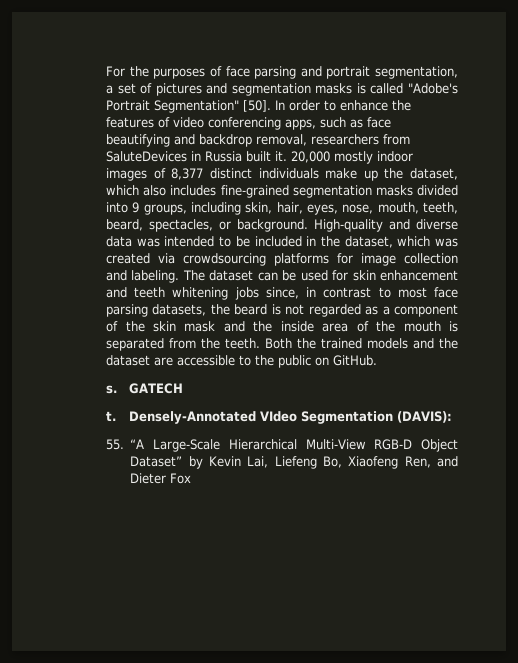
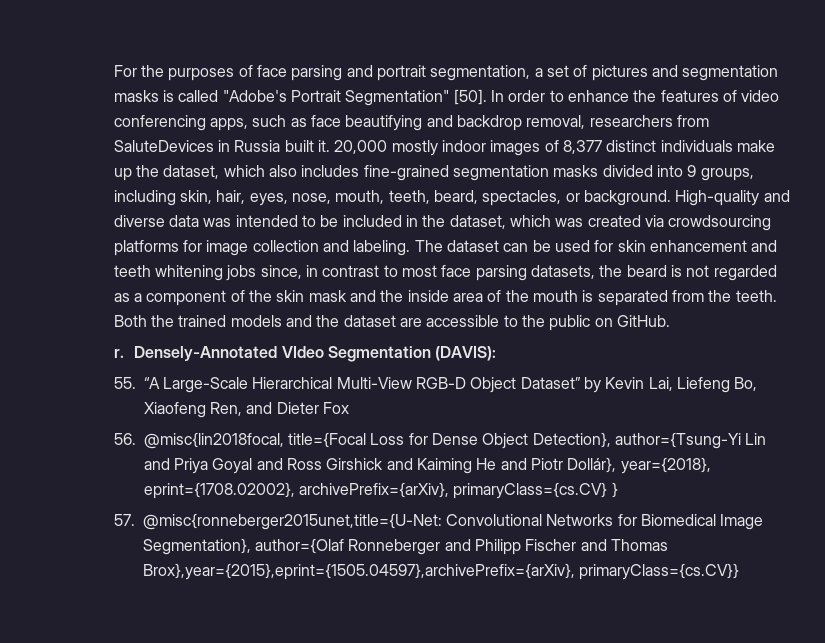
[106,383,184,394] [106,411,117,421] s. GATECH // t. -> [113,349,124,358] r.
(192, 478) none -> [113,432,767,449] [143,457,711,474] [143,482,618,499] [113,513,764,530] [142,538,669,555] [142,563,740,580] // 56. @misc{lin2018focal, title={Focal Loss for Dense Object Detection}, author={Tsung-Yi Lin and Priya Goyal and Ross Girshick and Kaiming He and Piotr Dollár}, year={2018}, eprint={1708.02002}, archivePrefix={arXiv}, primaryClass={cs.CV} } // 57. @misc{ronneberger2015unet,title={U-Net: Convolutional Networks for Biomedical Image Segmentation}, author={Olaf Ronneberger and Philipp Fischer and Thomas Brox},year={2015},eprint={1505.04597},archivePrefix={arXiv}, primaryClass={cs.CV}}

